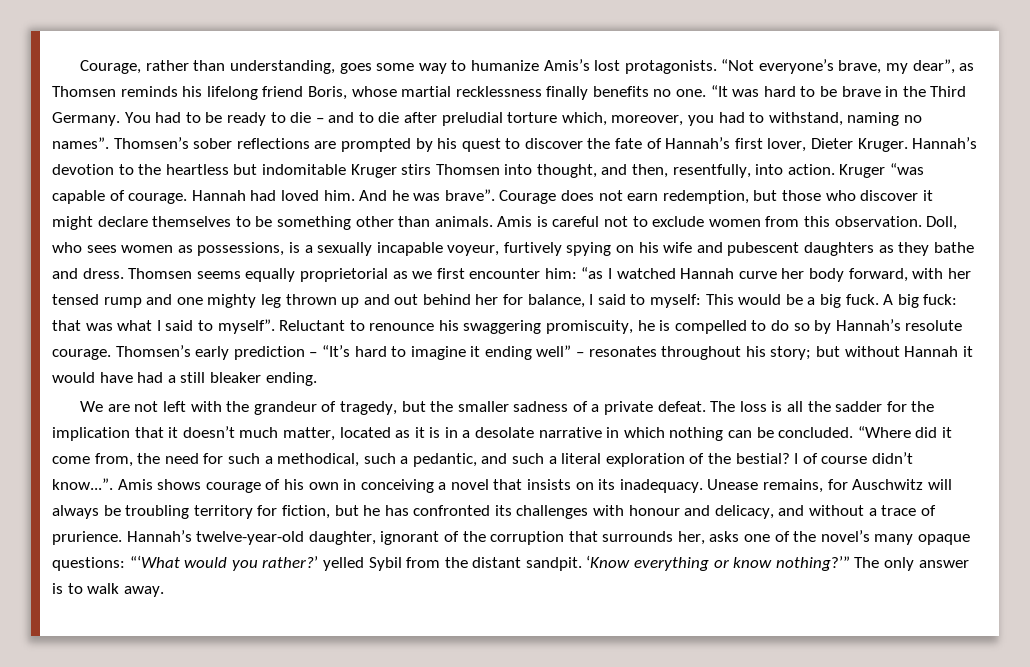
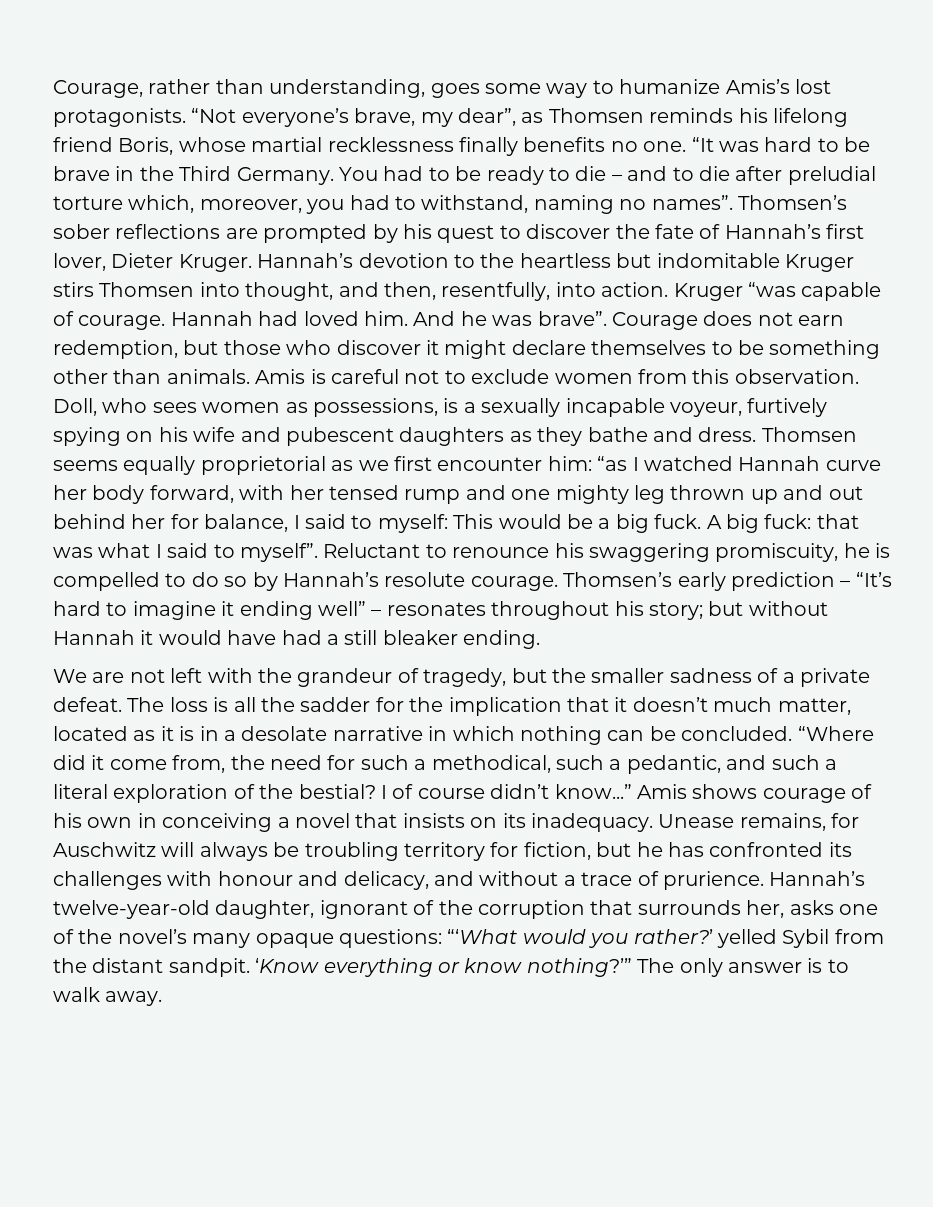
[52,478,113,490] know...”. -> [554,784,632,799] know...”

